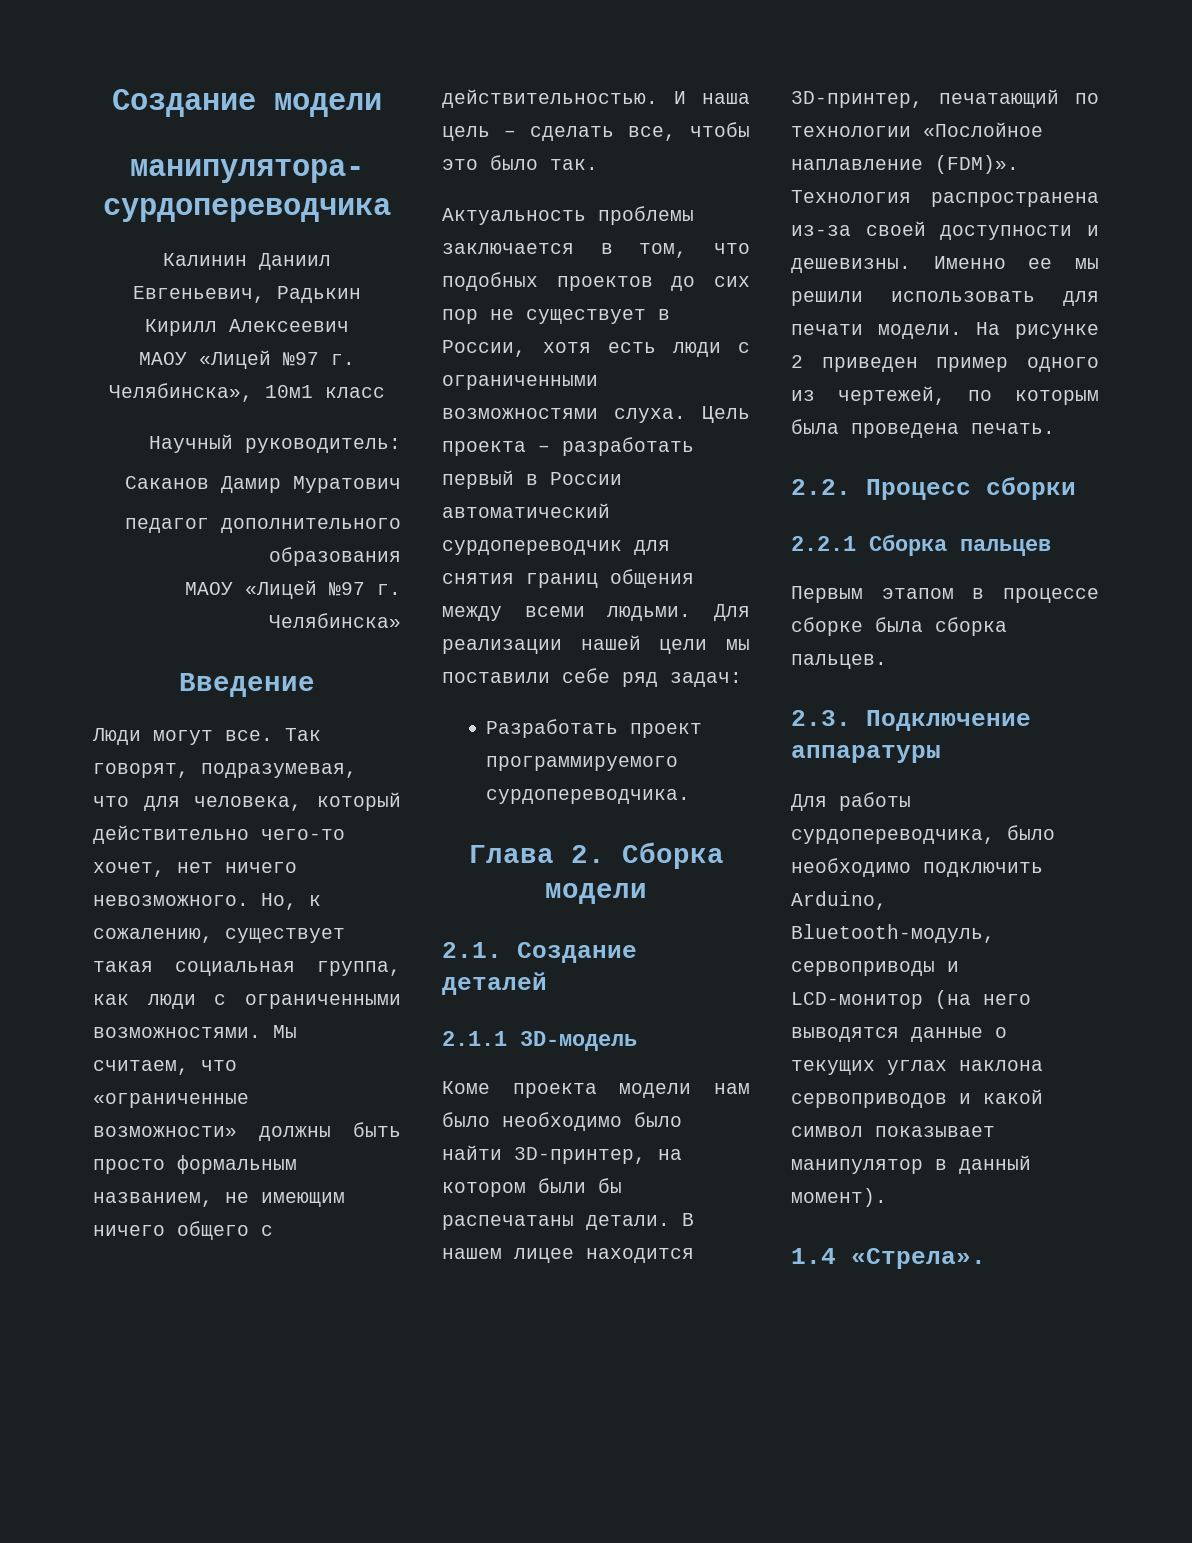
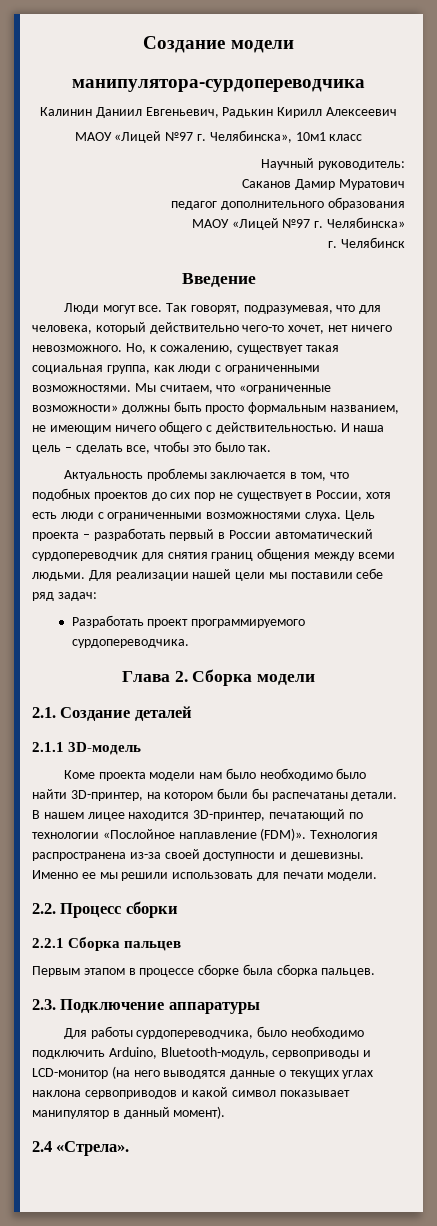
(401, 620) none -> [328,237,405,248] // г. Челябинск
[976,322,1099,339] [791,355,1099,372] [791,386,1099,405] [791,419,1055,438] На рисунке 2 приведен пример одного из чертежей, по которым была проведена печать. -> (378, 876) none
[791,1248,836,1264] 1.4 -> [32,1141,52,1152] 2.4

